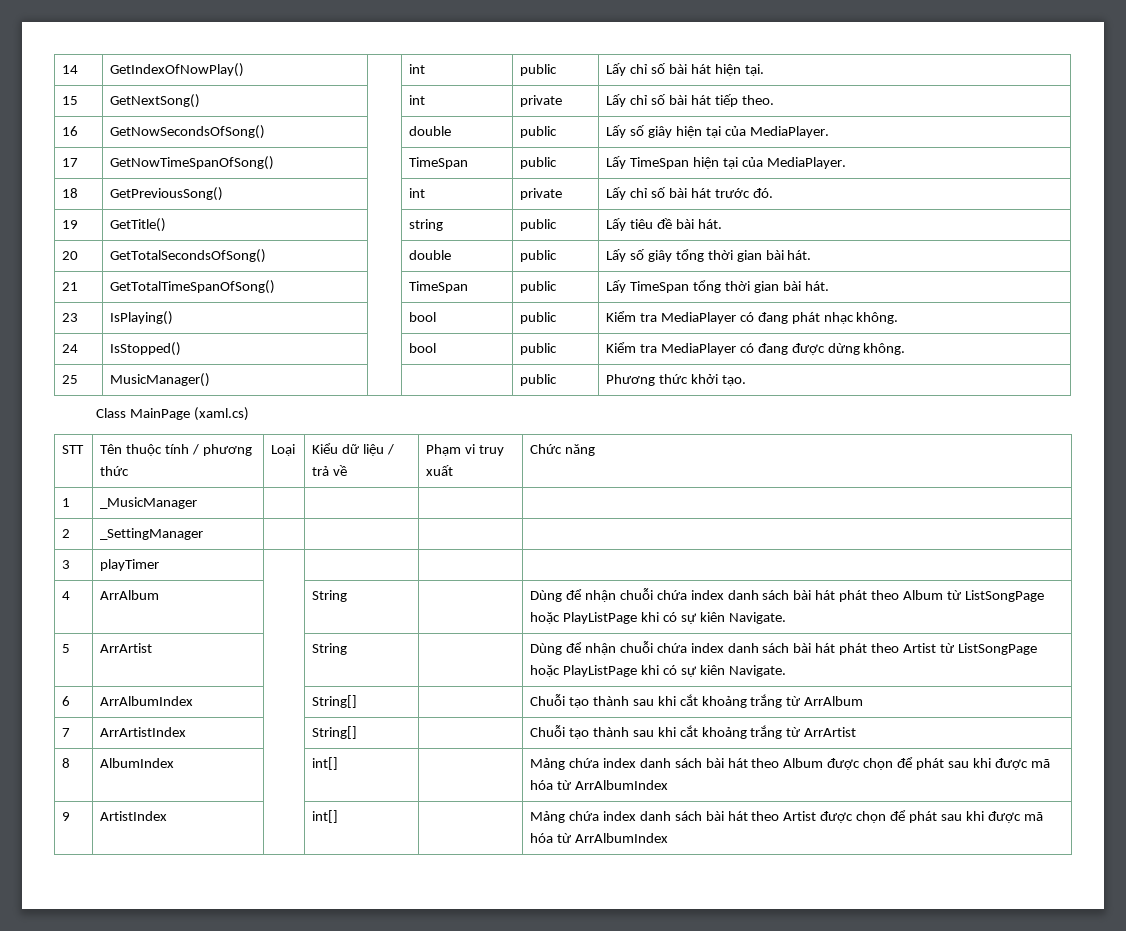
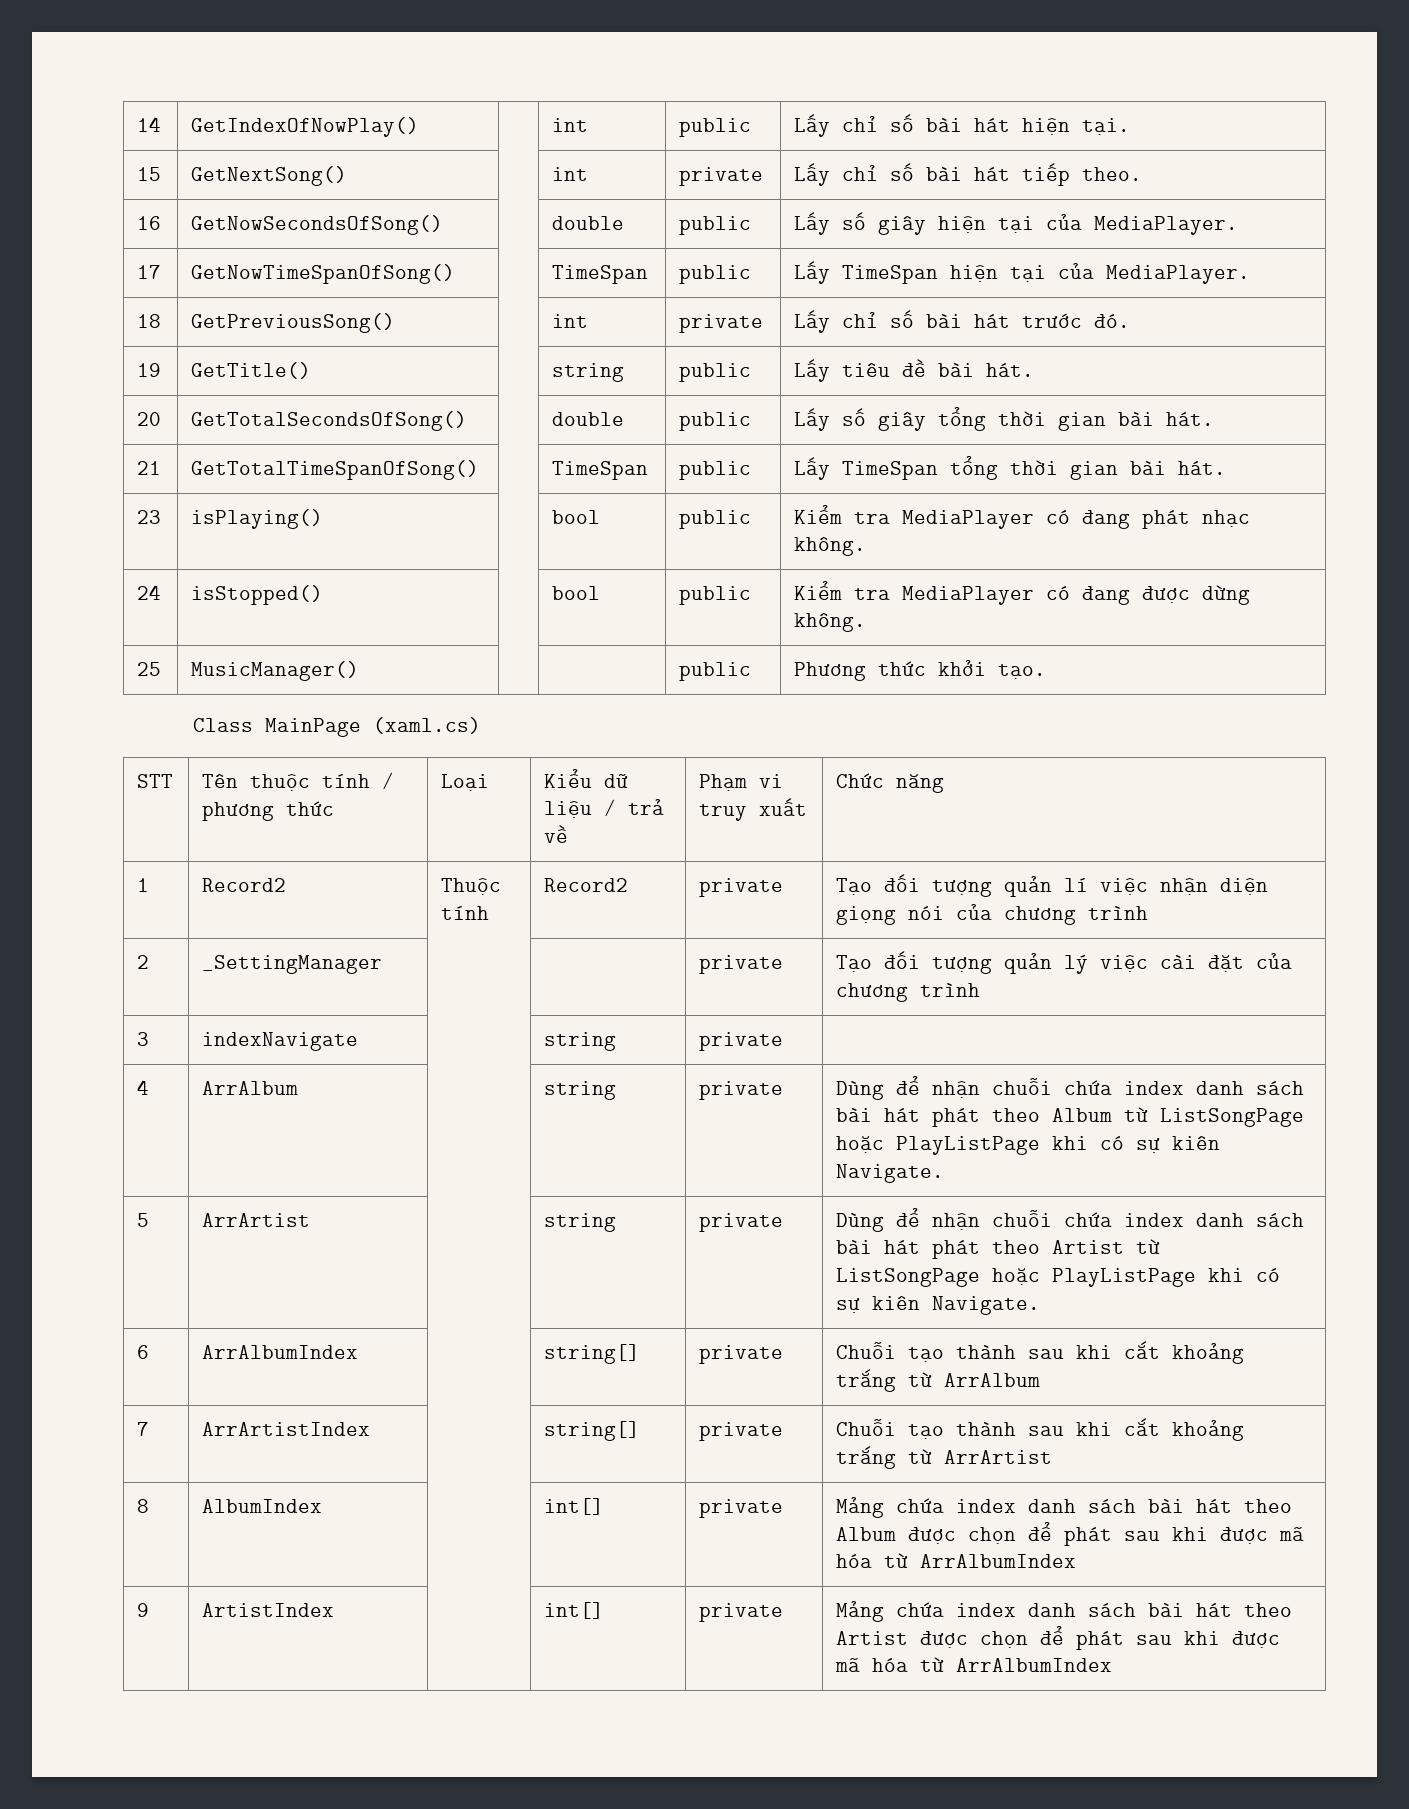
[110,311,174,325] IsPlaying() -> [191,509,324,529] isPlaying()
[110,342,182,356] IsStopped() -> [191,585,324,605] isStopped()
[100,497,198,509] [62,529,71,538] [100,528,204,540] [62,560,71,569] [100,559,160,571] _MusicManager | | | | // 2 | _SettingManager | | | | // 3 | playTimer | | | -> [202,878,287,892] [441,878,502,895] [441,906,490,920] [544,878,629,892] [699,878,784,897] [836,874,1269,897] [836,904,1149,925] [137,955,150,969] [202,955,383,974] [699,955,784,974] [836,951,1293,974] [836,983,981,1002] [137,1032,150,1046] [202,1032,359,1051] [544,1032,617,1051] [699,1032,784,1051] Record2 | Thuộc tính | Record2 | private | Tạo đối tượng quản lí việc nhận diện giọng nói của chương trình // 2 | _SettingManager | | | private | Tạo đối tượng quản lý việc cài đặt của chương trình // 3 | indexNavigate | | string | private
[312,590,348,602] String | -> [544,1081,617,1100] [699,1081,784,1100] string | private
[312,643,348,655] String | -> [544,1213,617,1232] [699,1213,784,1232] string | private
[312,695,358,708] String[] | -> [544,1344,641,1364] [699,1345,784,1364] string[] | private
[312,726,358,739] String[] | -> [544,1421,641,1441] [699,1422,784,1441] string[] | private
(339, 763) none -> [699,1499,784,1518] private
(339, 816) none -> [699,1603,784,1622] private

